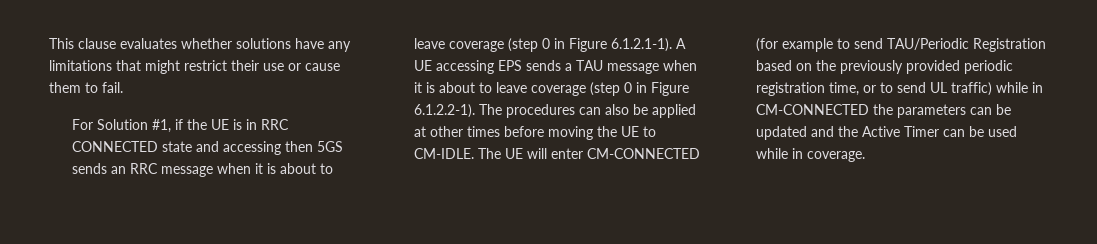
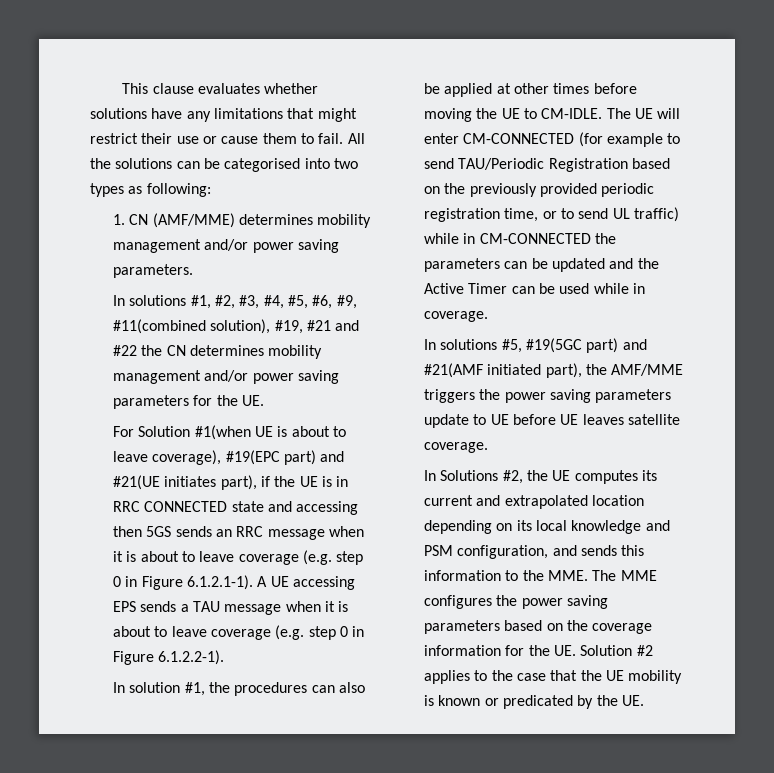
[71,119,171,133] // For Solution #1, -> [347,133,365,144] [90,158,358,172] [90,183,211,197] [113,213,372,228] [113,239,340,253] [113,264,194,278] [113,295,357,309] [113,319,360,334] [113,345,323,359] [113,370,340,384] [113,395,265,409] [113,425,347,440] [113,450,345,465] [113,475,257,490] All the solutions can be categorised into two types as following: // 1. CN (AMF/MME) determines mobility management and/or power saving parameters. // In solutions #1, #2, #3, #4, #5, #6, #9, #11(combined solution), #19, #21 and #22 the CN determines mobility management and/or power saving parameters for the UE. // For Solution #1(when UE is about to leave coverage), #19(EPC part) and #21(UE initiates part),
[507,38,538,52] (step -> [303,550,364,565] (e.g. step
[589,82,620,96] (step -> [275,625,336,640] (e.g. step
[478,104,502,115] The -> [113,682,231,696] // In solution #1, the
(865, 156) none -> [424,338,647,353] [424,363,684,378] [424,389,672,403] [424,414,681,428] [424,442,489,453] [424,470,658,484] [424,495,645,509] [424,520,670,534] [424,545,645,559] [424,570,657,581] [424,595,609,609] [424,620,653,634] [424,645,653,656] [424,670,683,684] [424,695,645,709] // In solutions #5, #19(5GC part) and #21(AMF initiated part), the AMF/MME triggers the power saving parameters update to UE before UE leaves satellite coverage. // In Solutions #2, the UE computes its current and extrapolated location depending on its local knowledge and PSM configuration, and sends this information to the MME. The MME configures the power saving parameters based on the coverage information for the UE. Solution #2 applies to the case that the UE mobility is known or predicated by the UE.

